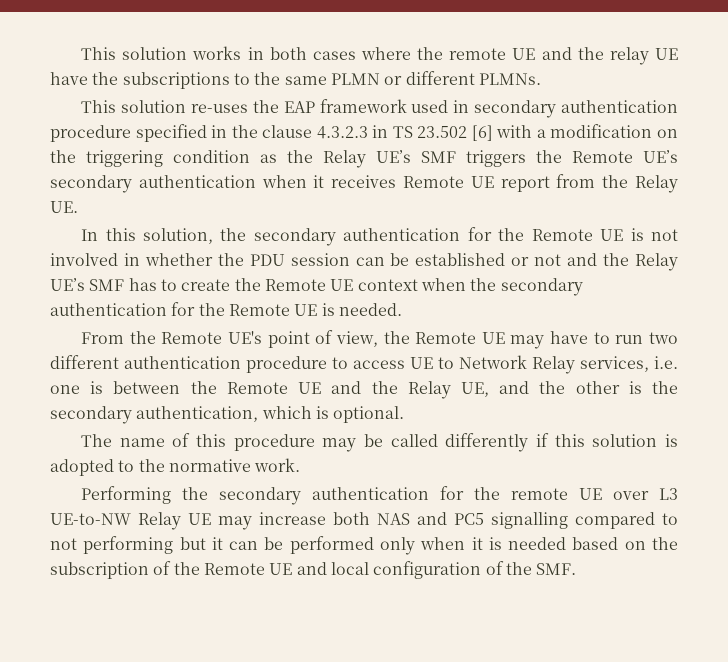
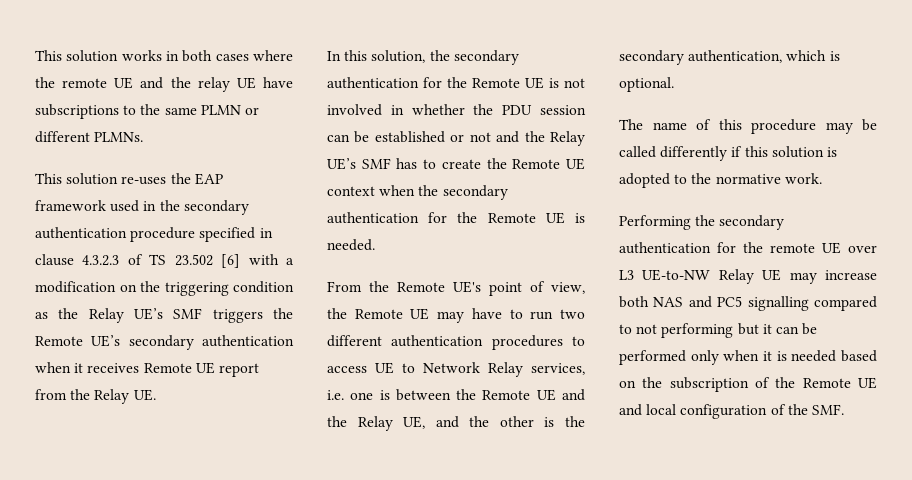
[92,72,119,85] the -> (293, 82) none
(470, 106) none -> [159,200,180,211] the
[231,125,258,138] the -> (273, 233) none
[372,125,389,138] in -> [127,254,143,265] of
[246,356,327,373] procedure -> [491,335,563,350] procedures

